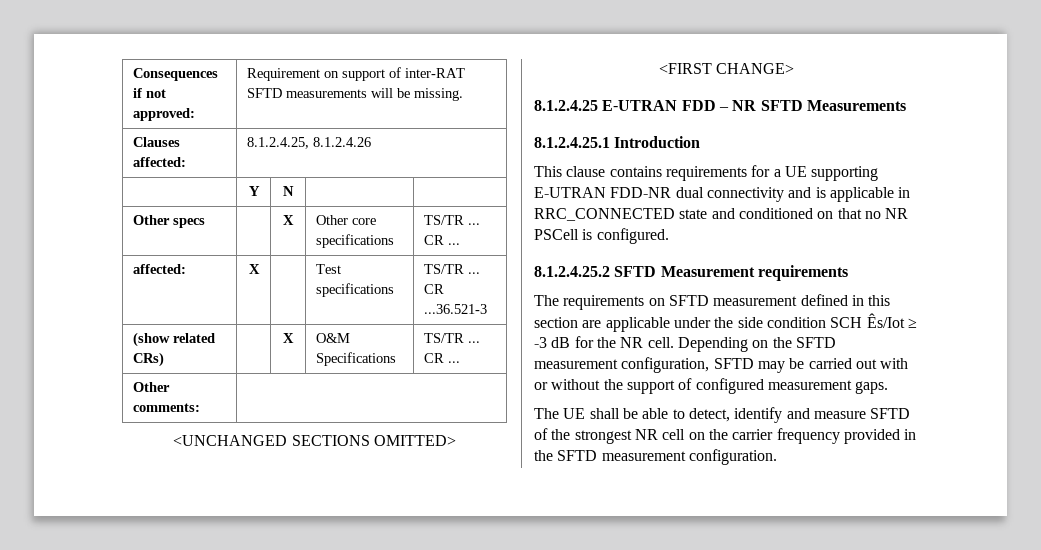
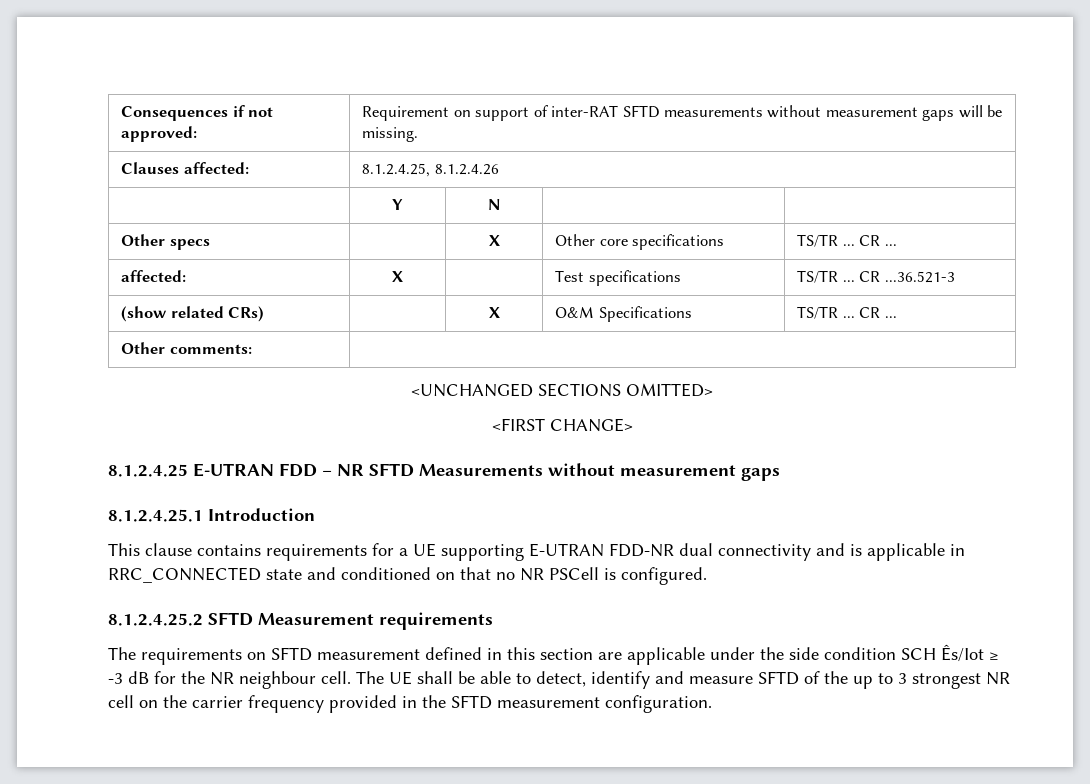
(367, 93) none -> [767,105,955,121] without measurement gaps
(906, 105) none -> [548,463,780,481] without measurement gaps
[647,337,836,352] [534,357,909,373] [534,378,889,394] cell. Depending on the SFTD measurement configuration, SFTD may be carried out with or without the support of configured measurement gaps. // -> [239,671,351,689] neighbour cell.
(571, 434) none -> [853,673,907,689] up to 3

